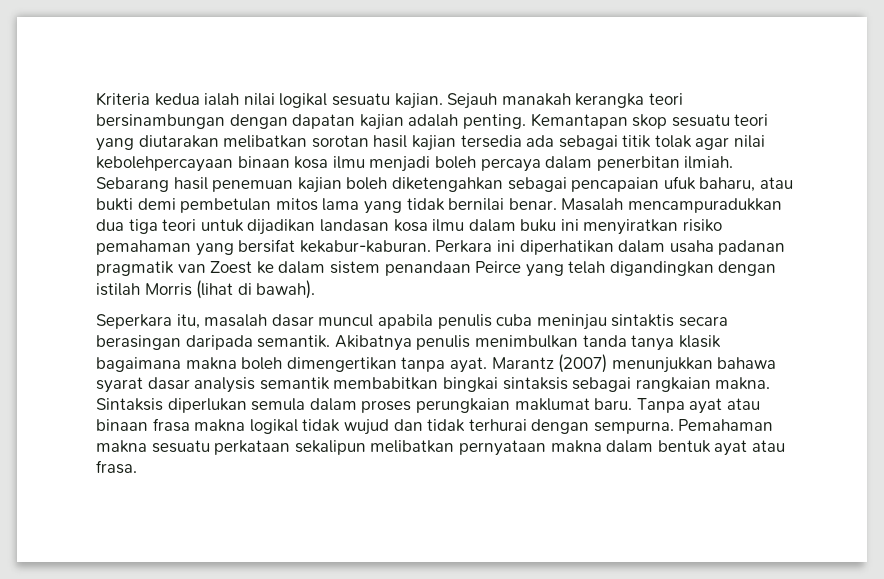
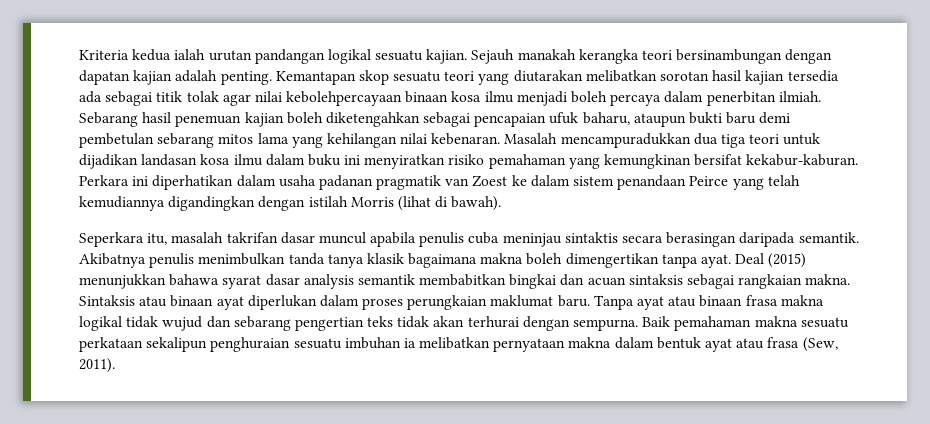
[243,93,275,106] nilai -> [208,49,325,64] urutan pandangan
[759,177,793,189] [96,198,133,211] atau bukti -> [633,112,757,127] ataupun bukti baru
(272, 205) none -> [157,133,215,148] sebarang
[406,198,557,211] tidak bernilai benar. -> [326,133,501,148] kehilangan nilai kebenaran.
(234, 249) none -> [604,154,692,169] kemungkinan
(606, 267) none -> [79,196,165,211] kemudiannya
(268, 320) none -> [226,232,278,243] takrifan
[491,354,608,373] Marantz (2007) -> [735,253,807,268] Deal (2015)
(498, 384) none -> [560,274,626,286] dan acuan
[167,398,306,413] diperlukan semula -> [139,295,317,310] atau binaan ayat diperlukan
[427,419,466,432] tidak -> [233,316,465,331] sebarang pengertian teks tidak akan
[678,419,774,431] Pemahaman -> [642,316,752,331] Baik pemahaman
(366, 447) none -> [210,337,416,352] penghuraian sesuatu imbuhan ia
[96,460,137,474] frasa. -> [767,337,838,352] [79,358,115,373] frasa (Sew, 2011).

